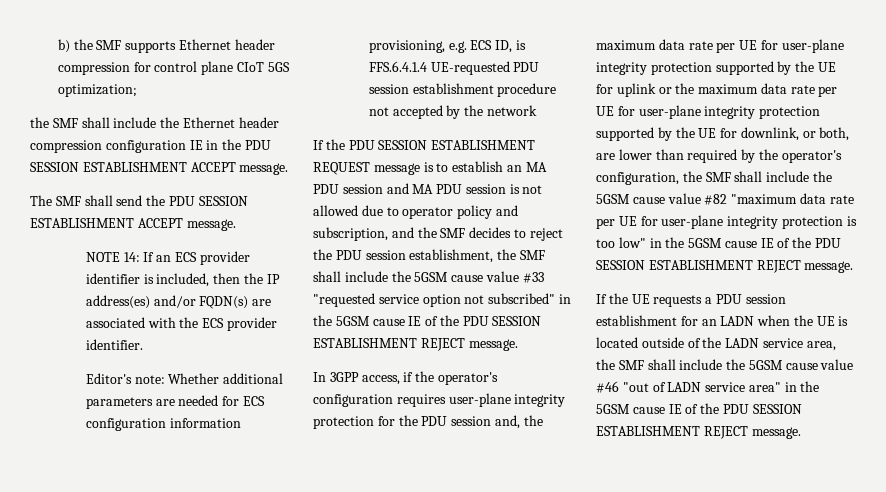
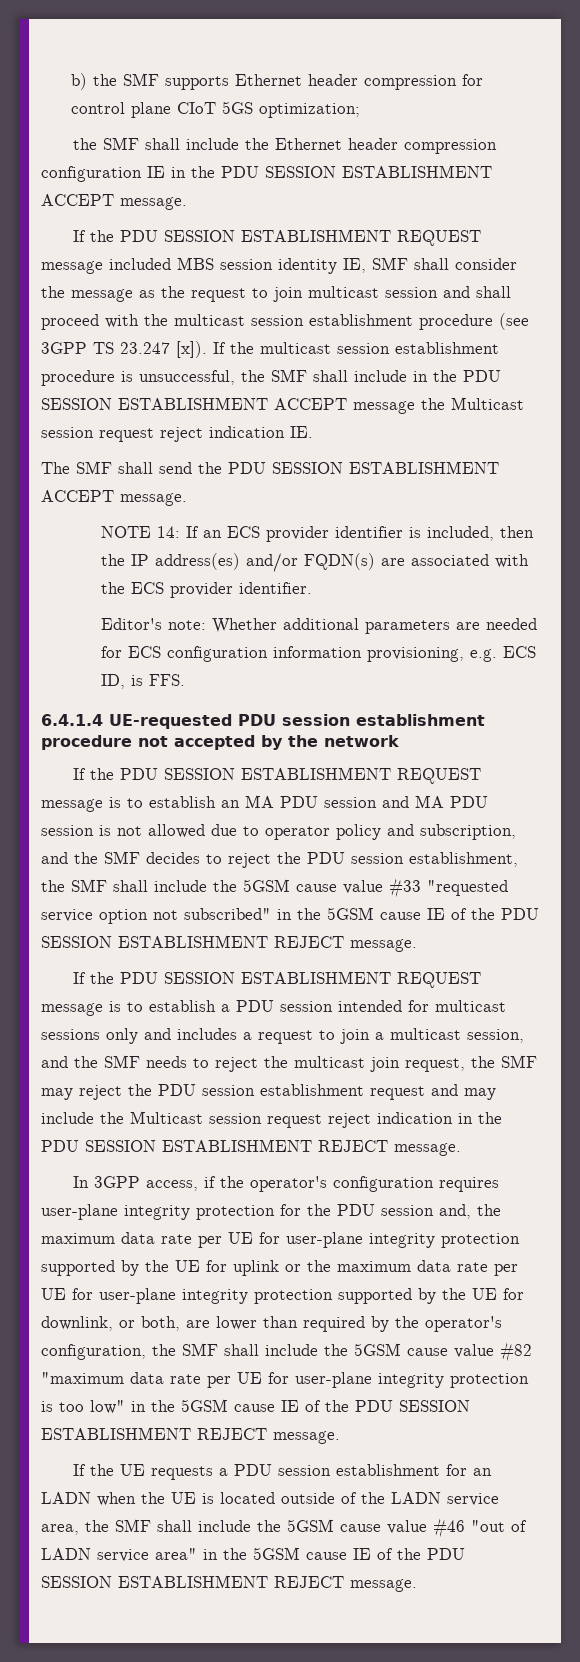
(289, 169) none -> [72,229,481,246] [41,257,517,274] [41,286,511,302] [41,313,529,330] [41,341,499,358] [41,369,501,386] [41,397,524,414] [41,426,313,442] // If the PDU SESSION ESTABLISHMENT REQUEST message included MBS session identity IE, SMF shall consider the message as the request to join multicast session and shall proceed with the multicast session establishment procedure (see 3GPP TS 23.247 [x]). If the multicast session establishment procedure is unsuccessful, the SMF shall include in the PDU SESSION ESTABLISHMENT ACCEPT message the Multicast session request reject indication IE.
[368,61,427,72] FFS.6.4.1.4 -> [148,674,185,686] [41,714,103,726] FFS. // 6.4.1.4
(518, 345) none -> [72,971,481,988] [41,1000,506,1016] [41,1028,524,1044] [41,1055,537,1072] [41,1084,496,1100] [41,1111,502,1128] [41,1139,461,1156] // If the PDU SESSION ESTABLISHMENT REQUEST message is to establish a PDU session intended for multicast sessions only and includes a request to join a multicast session, and the SMF needs to reject the multicast join request, the SMF may reject the PDU session establishment request and may include the Multicast session request reject indication in the PDU SESSION ESTABLISHMENT REJECT message.

